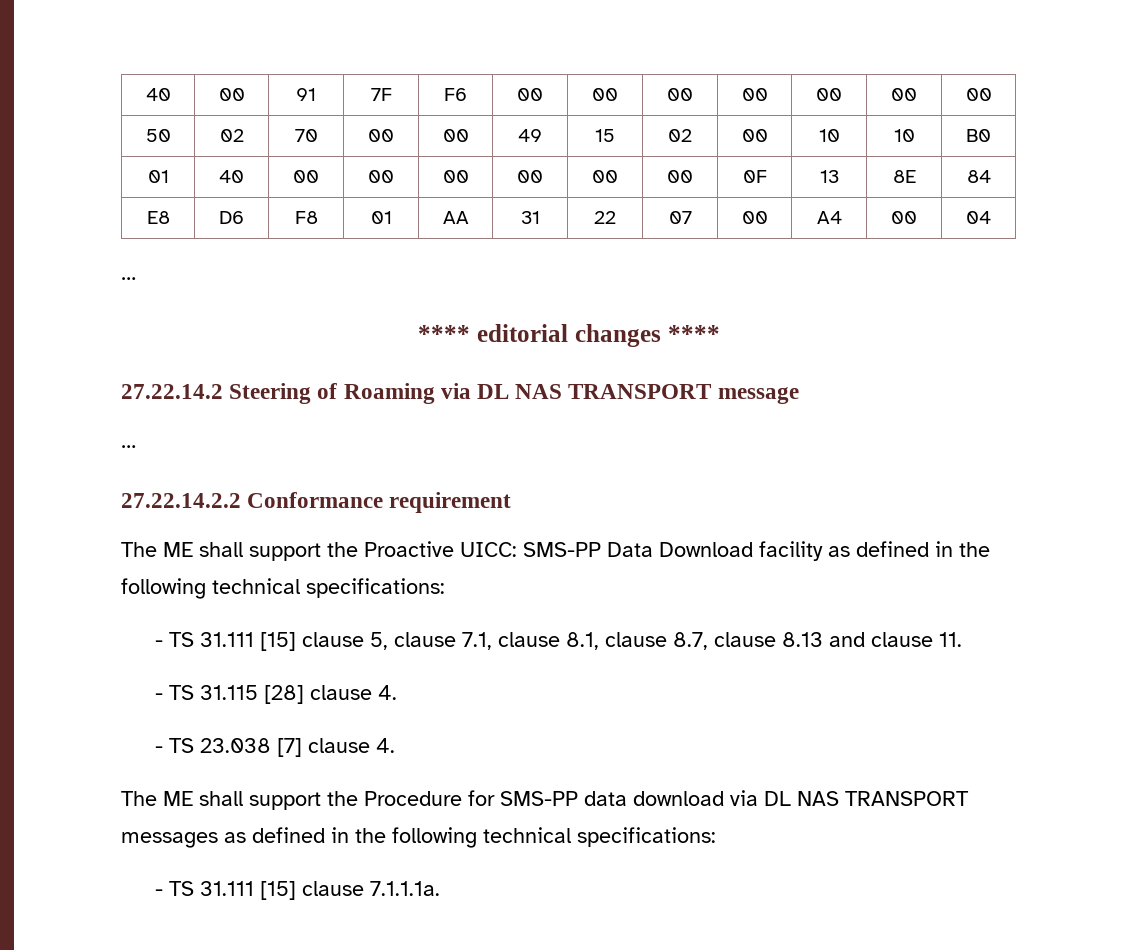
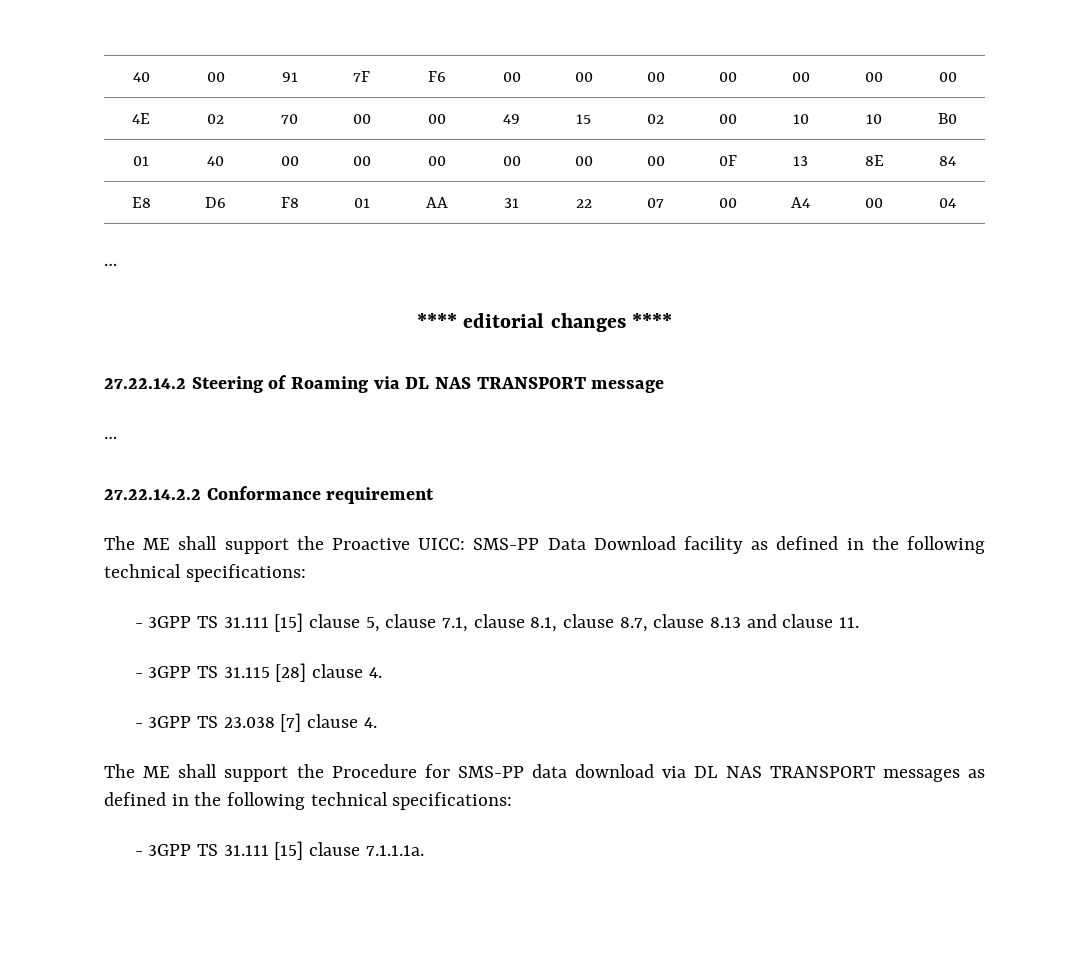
[145,129,171,142] 50 -> [132,113,150,124] 4E
(163, 643) none -> [148,616,192,628] 3GPP
(163, 696) none -> [148,666,192,678] 3GPP
(163, 749) none -> [148,716,192,728] 3GPP
(163, 892) none -> [148,844,192,856] 3GPP

